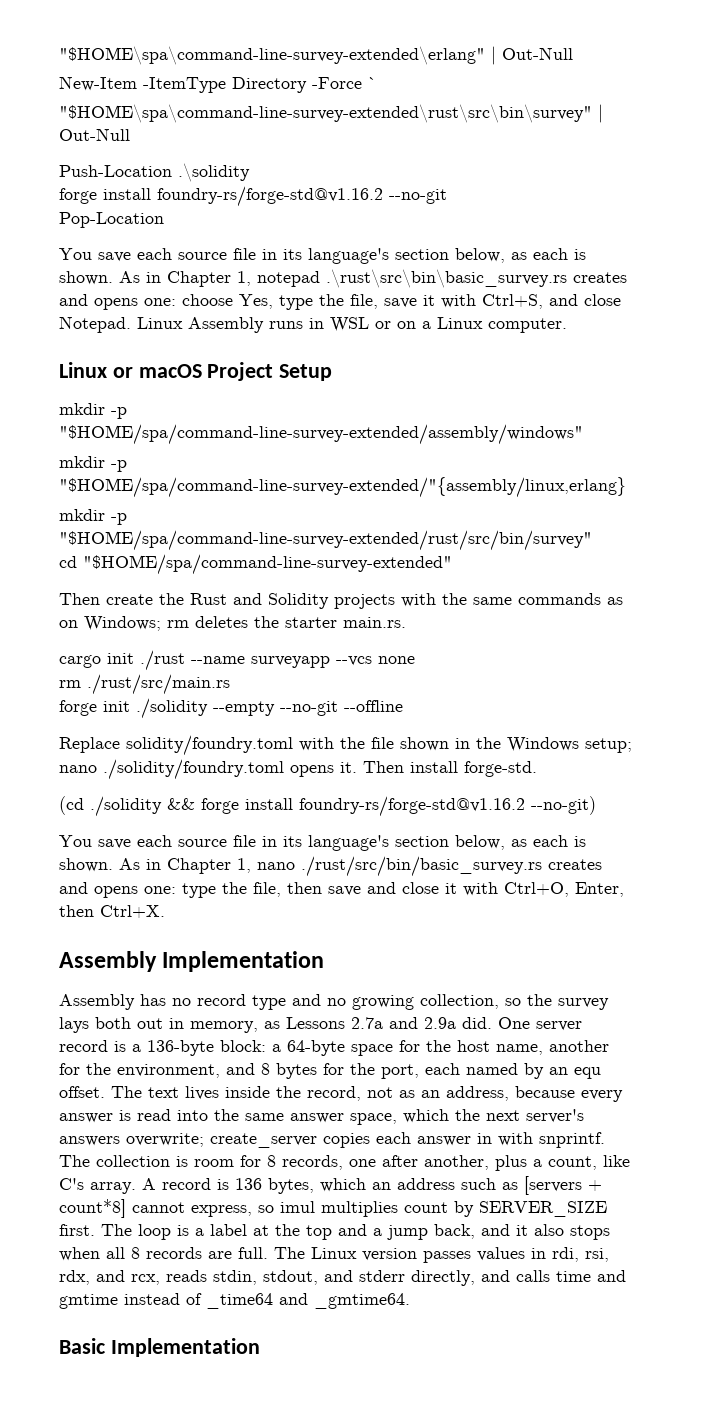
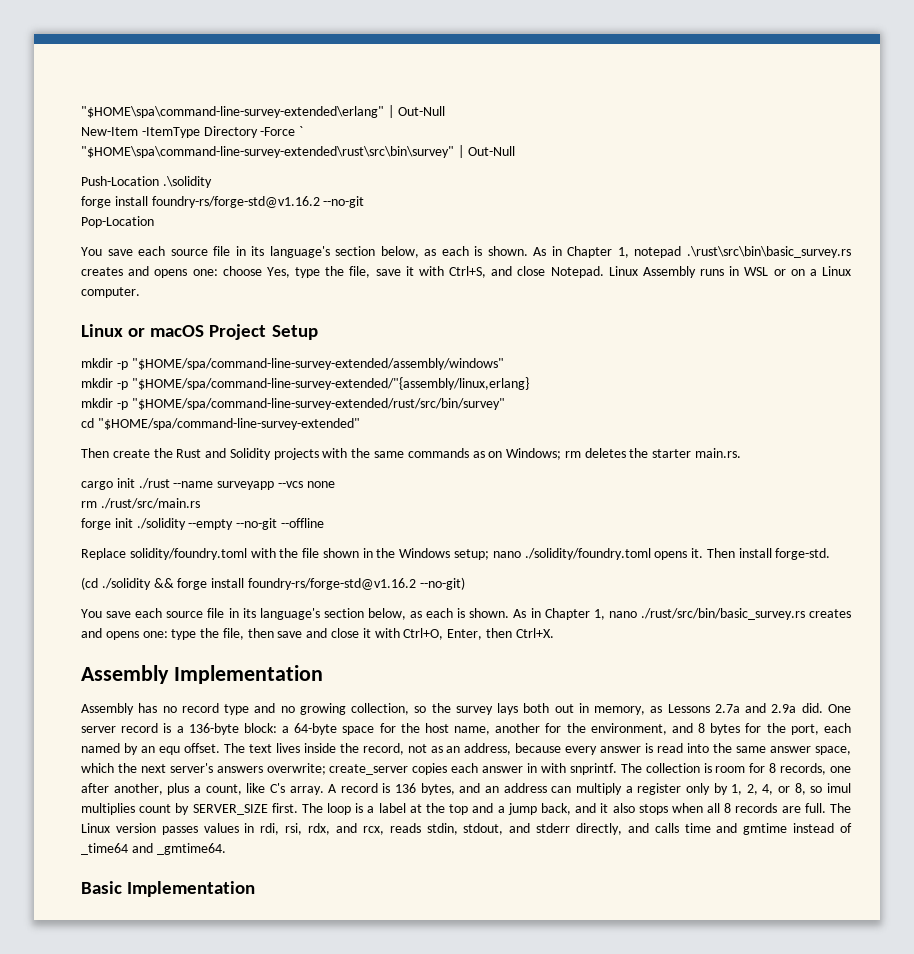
[320,1178,366,1192] which -> [459,783,481,793] and
[461,1176,602,1195] [59,1199,252,1218] such as [servers + count*8] cannot express, -> [551,783,806,795] can multiply a register only by 1, 2, 4, or 8,

